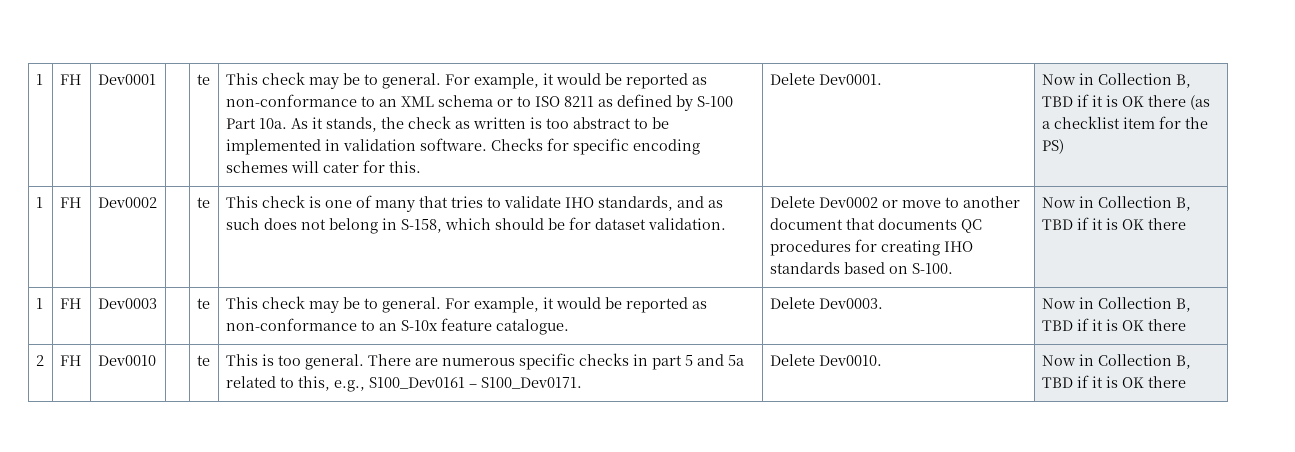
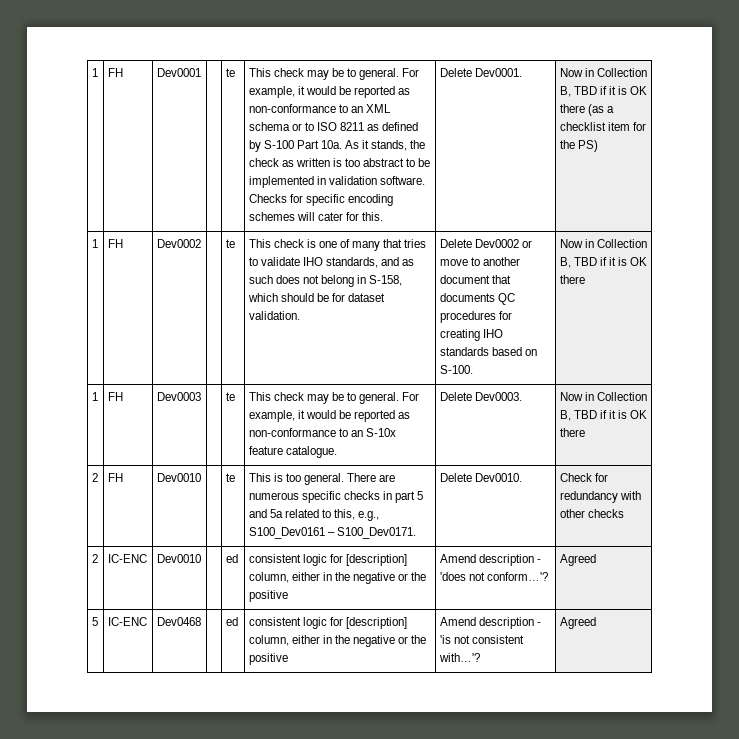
[1041,354,1191,369] [1041,375,1186,388] Now in Collection B, TBD if it is OK there -> [559,473,608,482] [559,491,641,503] [559,509,624,518] [91,554,98,563] [107,554,147,563] [156,554,201,563] [225,554,238,563] [248,554,407,566] [248,572,427,584] [248,590,288,602] [439,554,541,566] [439,572,548,581] [559,554,596,566] [91,617,98,626] [107,617,147,626] [156,617,201,626] [225,617,238,626] [248,617,407,629] [248,635,427,647] [248,653,288,665] [439,617,541,629] [439,635,524,644] [438,653,480,662] [559,617,596,629] Check for redundancy with other checks // 2 | IC-ENC | Dev0010 | | ed | consistent logic for [description] column, either in the negative or the positive | Amend description - 'does not conform…'? | Agreed // 5 | IC-ENC | Dev0468 | | ed | consistent logic for [description] column, either in the negative or the positive | Amend description - 'is not consistent with…'? | Agreed

